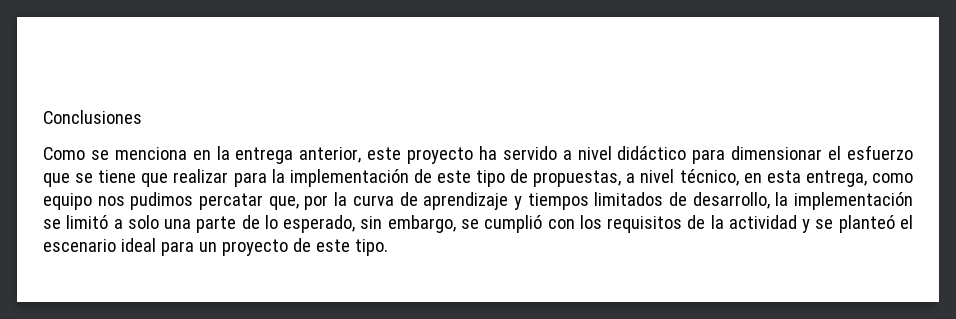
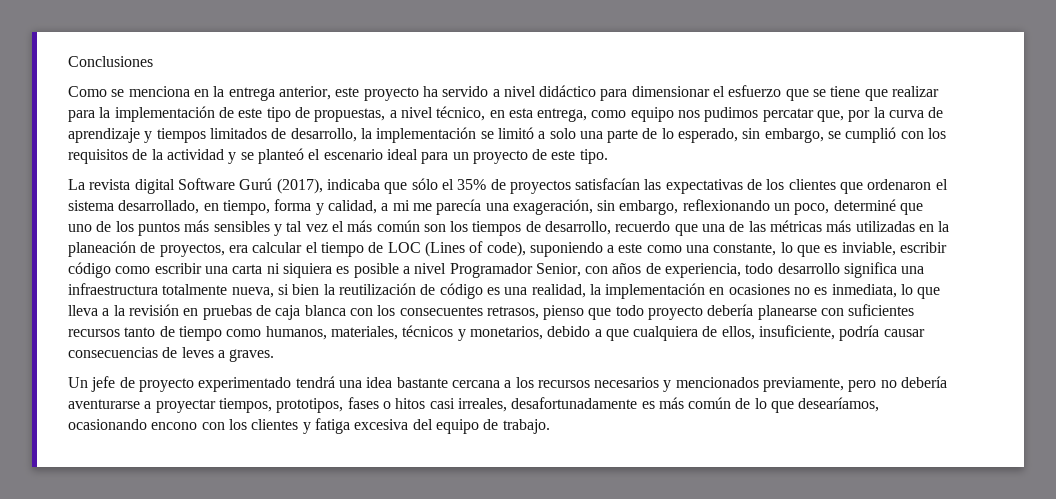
(388, 247) none -> [68,178,948,194] [68,199,924,215] [68,220,950,236] [68,241,948,257] [68,262,925,278] [68,283,941,299] [68,304,915,320] [68,325,925,341] [68,347,275,362] [68,376,948,392] [68,397,880,413] [68,418,550,434] // La revista digital Software Gurú (2017), indicaba que sólo el 35% de proyectos satisfacían las expectativas de los clientes que ordenaron el sistema desarrollado, en tiempo, forma y calidad, a mi me parecía una exageración, sin embargo, reflexionando un poco, determiné que uno de los puntos más sensibles y tal vez el más común son los tiempos de desarrollo, recuerdo que una de las métricas más utilizadas en la planeación de proyectos, era calcular el tiempo de LOC (Lines of code), suponiendo a este como una constante, lo que es inviable, escribir código como escribir una carta ni siquiera es posible a nivel Programador Senior, con años de experiencia, todo desarrollo significa una infraestructura totalmente nueva, si bien la reutilización de código es una realidad, la implementación en ocasiones no es inmediata, lo que lleva a la revisión en pruebas de caja blanca con los consecuentes retrasos, pienso que todo proyecto debería planearse con suficientes recursos tanto de tiempo como humanos, materiales, técnicos y monetarios, debido a que cualquiera de ellos, insuficiente, podría causar consecuencias de leves a graves. // Un jefe de proyecto experimentado tendrá una idea bastante cercana a los recursos necesarios y mencionados previamente, pero no debería aventurarse a proyectar tiempos, prototipos, fases o hitos casi irreales, desafortunadamente es más común de lo que desearíamos, ocasionando encono con los clientes y fatiga excesiva del equipo de trabajo.

